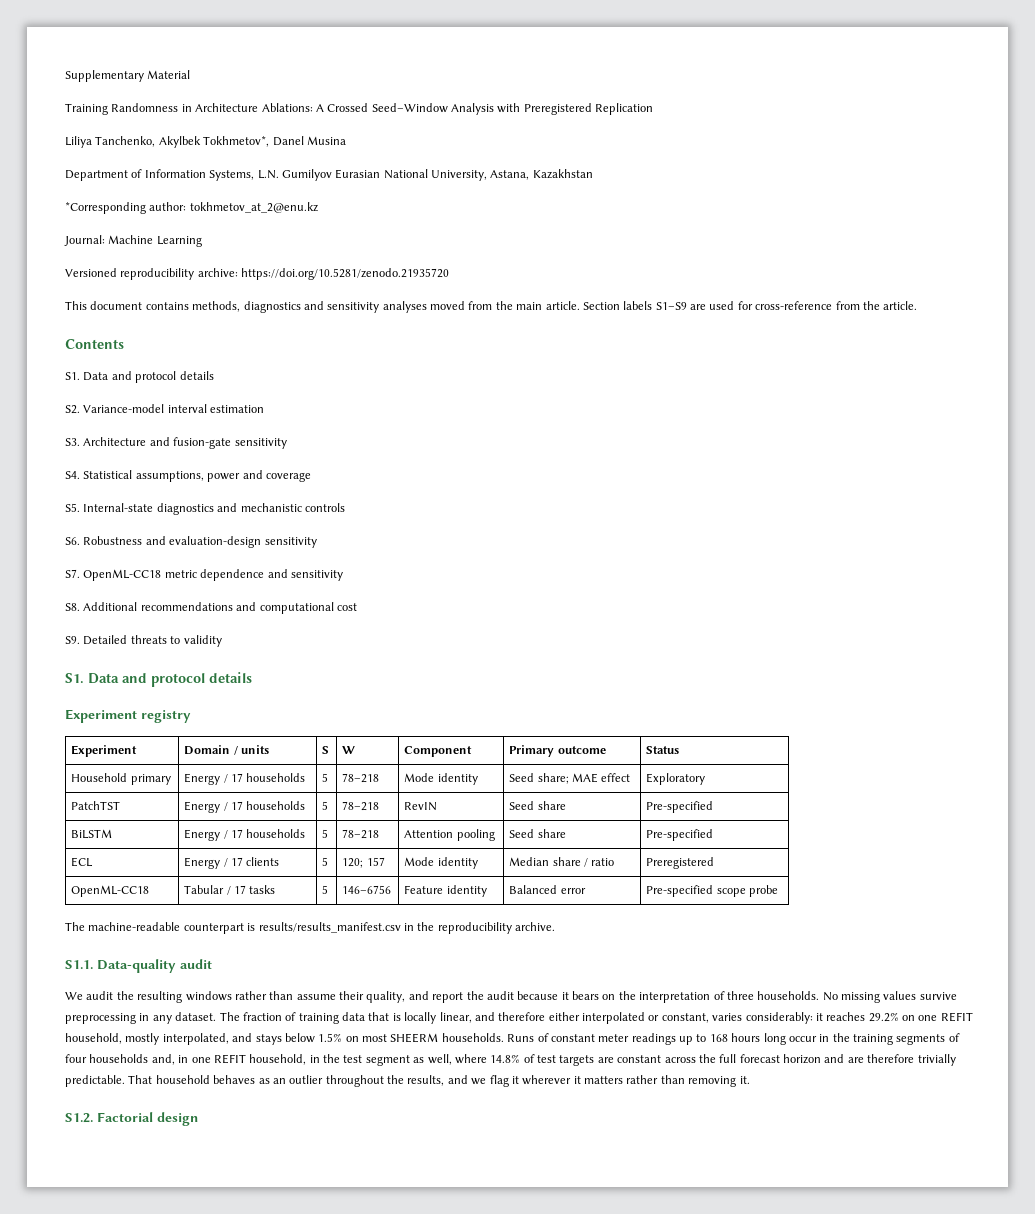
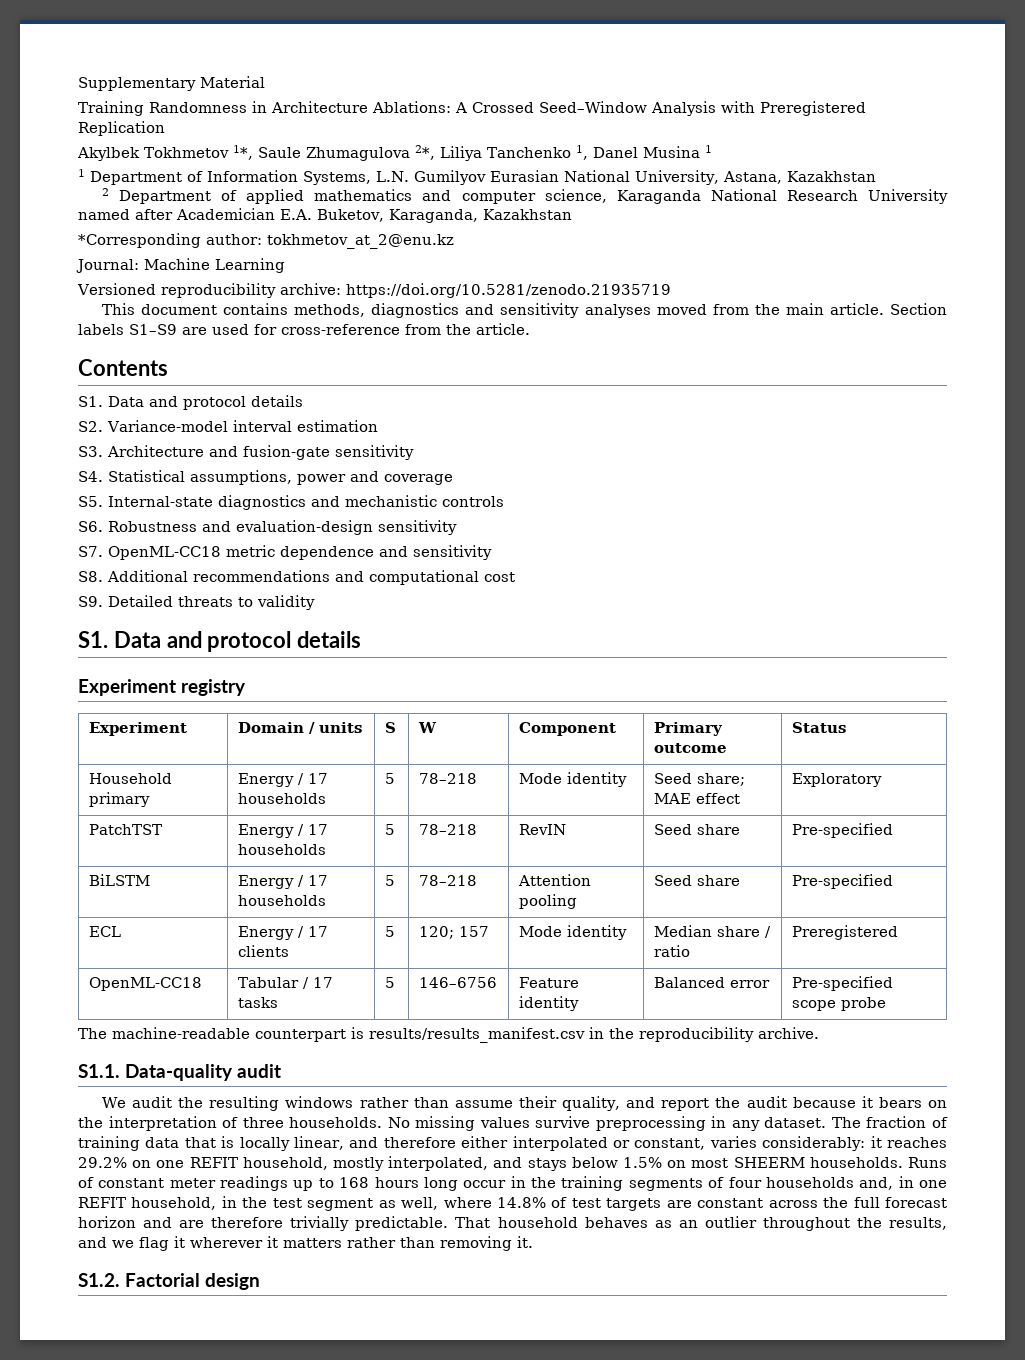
[65,136,270,148] Liliya Tanchenko, Akylbek Tokhmetov*, -> [77,145,588,161] Akylbek Tokhmetov 1*, Saule Zhumagulova 2*, Liliya Tanchenko 1,
(346, 140) // -> [704,145,712,153] [78,169,85,177] 1 // 1
(593, 174) none -> [102,188,948,204] [78,208,572,223] // 2 Department of applied mathematics and computer science, Karaganda National Research University named after Academician E.A. Buketov, Karaganda, Kazakhstan
[241,268,450,280] https://doi.org/10.5281/zenodo.21935720 -> [345,283,671,298] https://doi.org/10.5281/zenodo.21935719

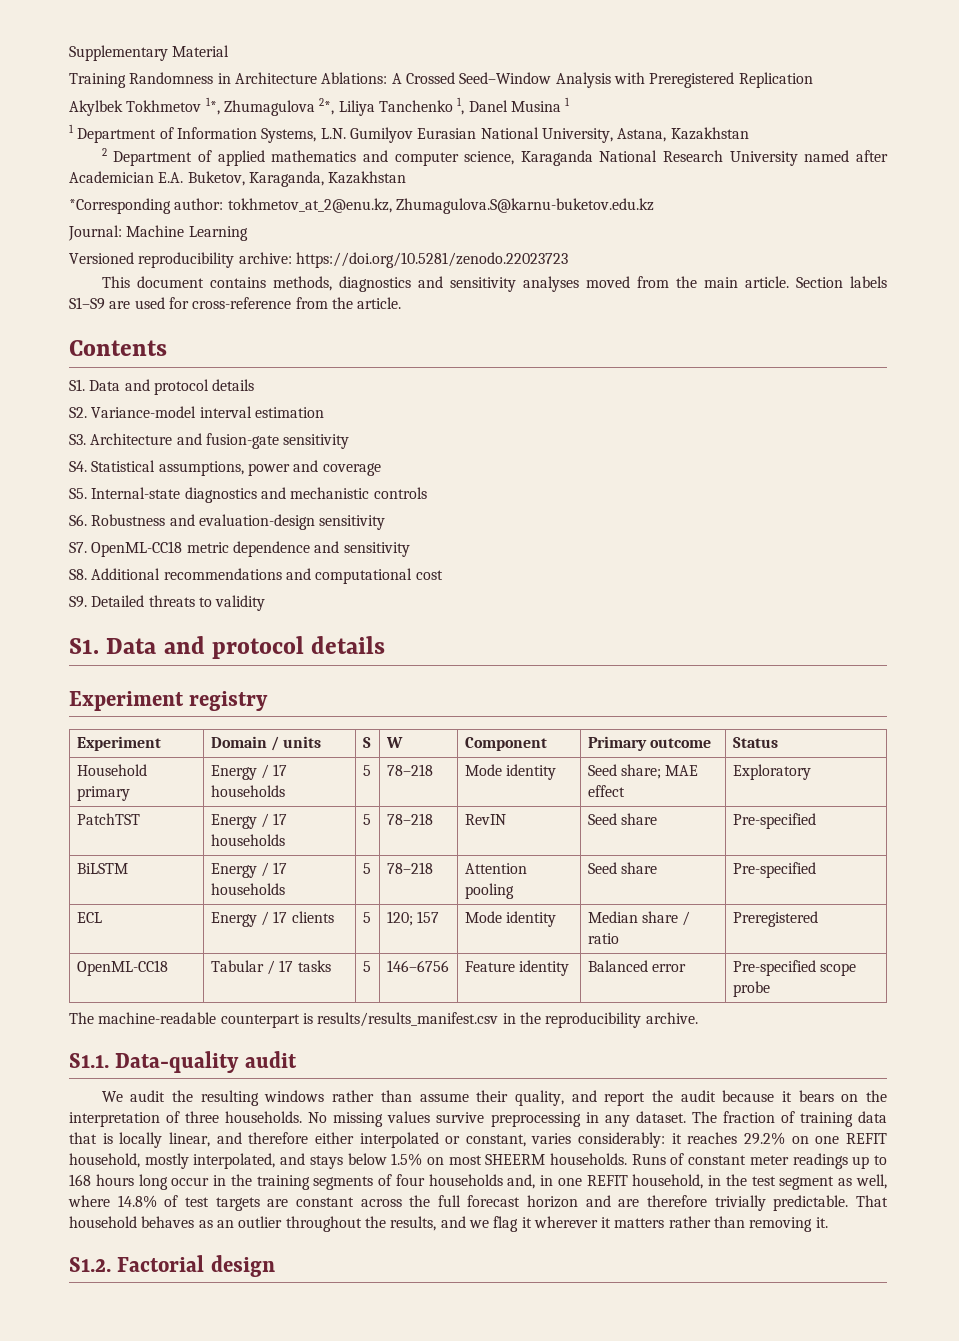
[257,147,301,158] Saule -> (220, 106) none
[267,234,454,249] tokhmetov_at_2@enu.kz -> [227,198,654,214] tokhmetov_at_2@enu.kz, Zhumagulova.S@karnu-buketov.edu.kz
[345,283,671,298] https://doi.org/10.5281/zenodo.21935719 -> [295,252,568,268] https://doi.org/10.5281/zenodo.22023723

